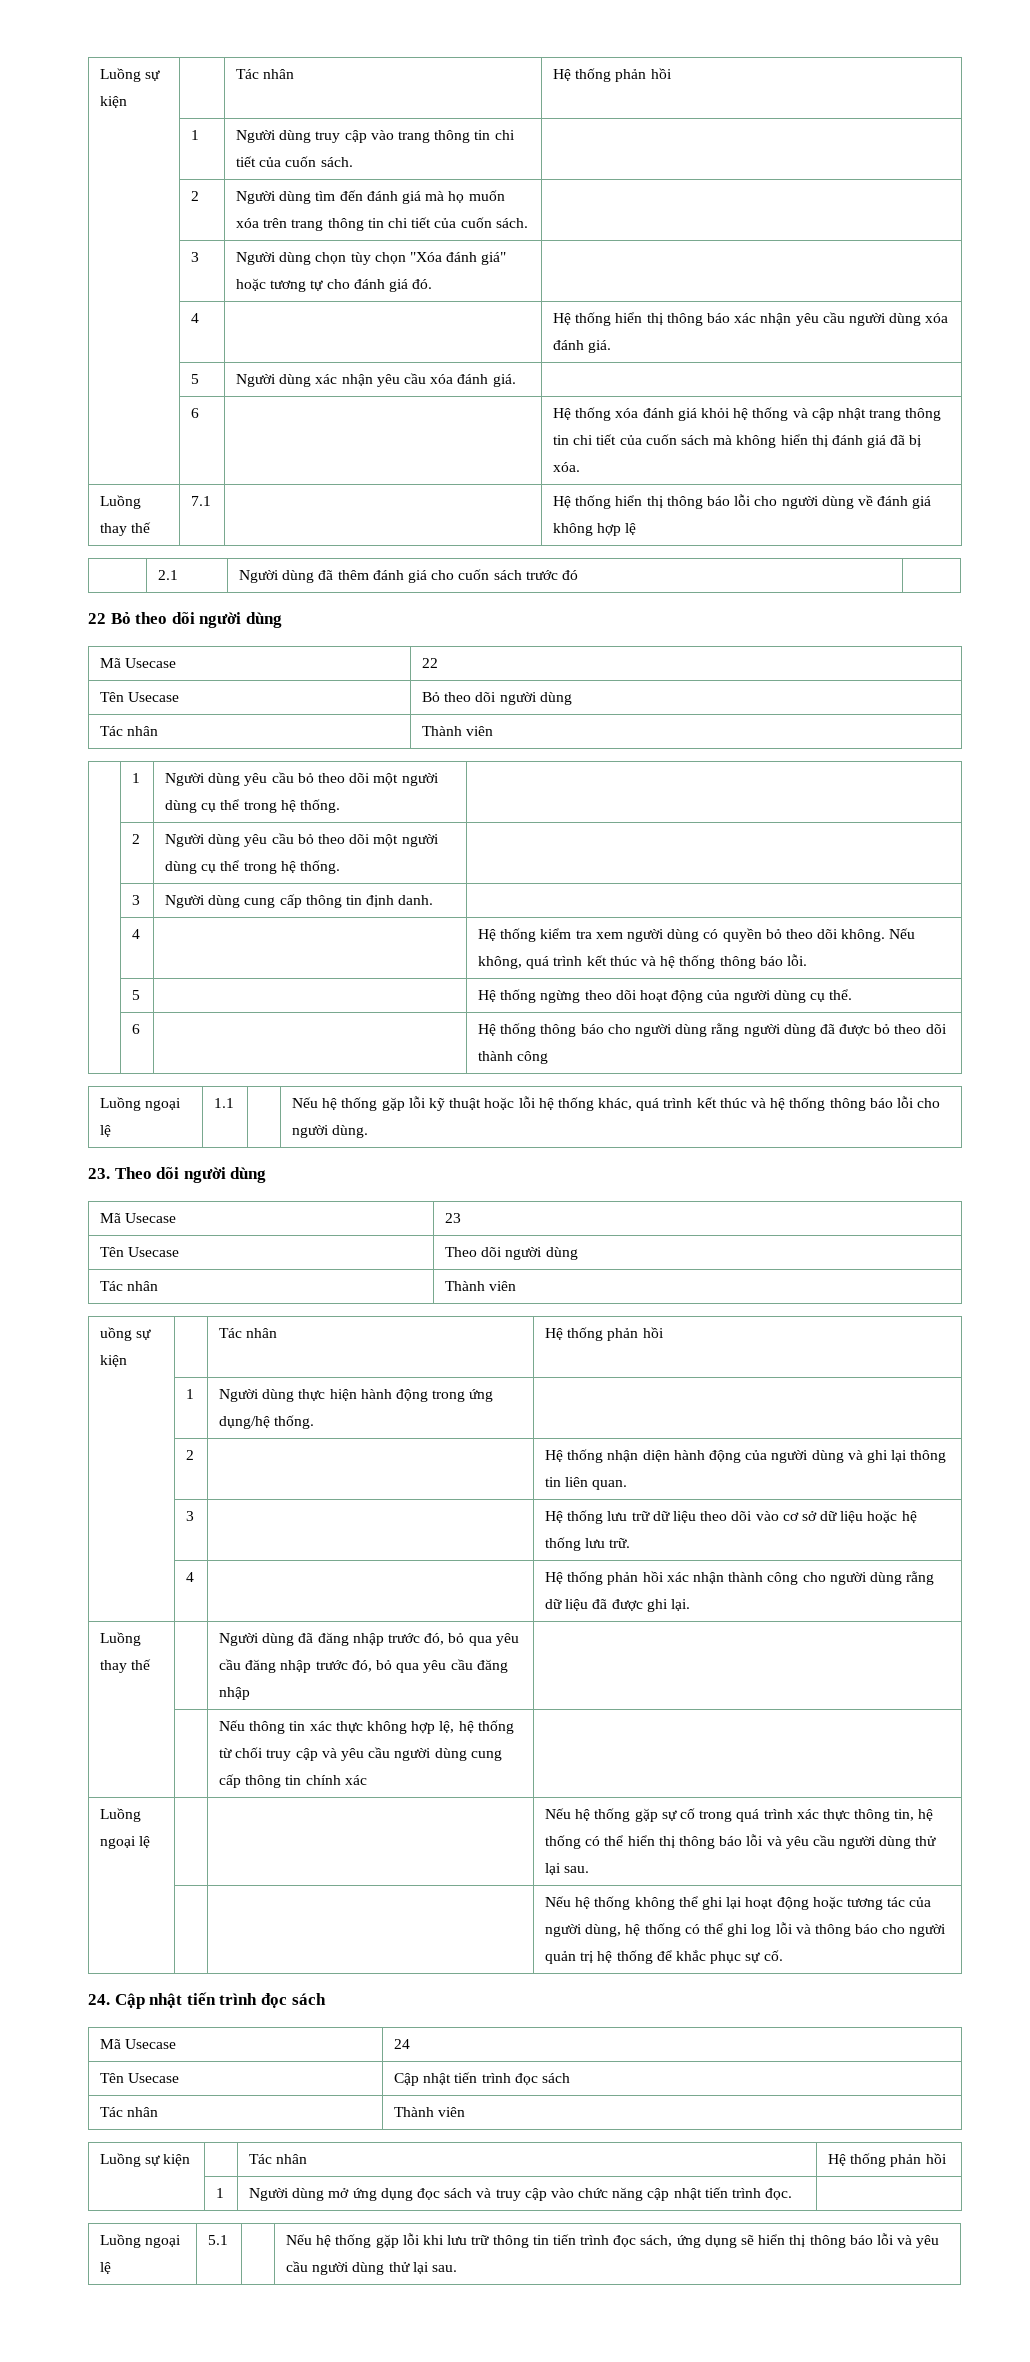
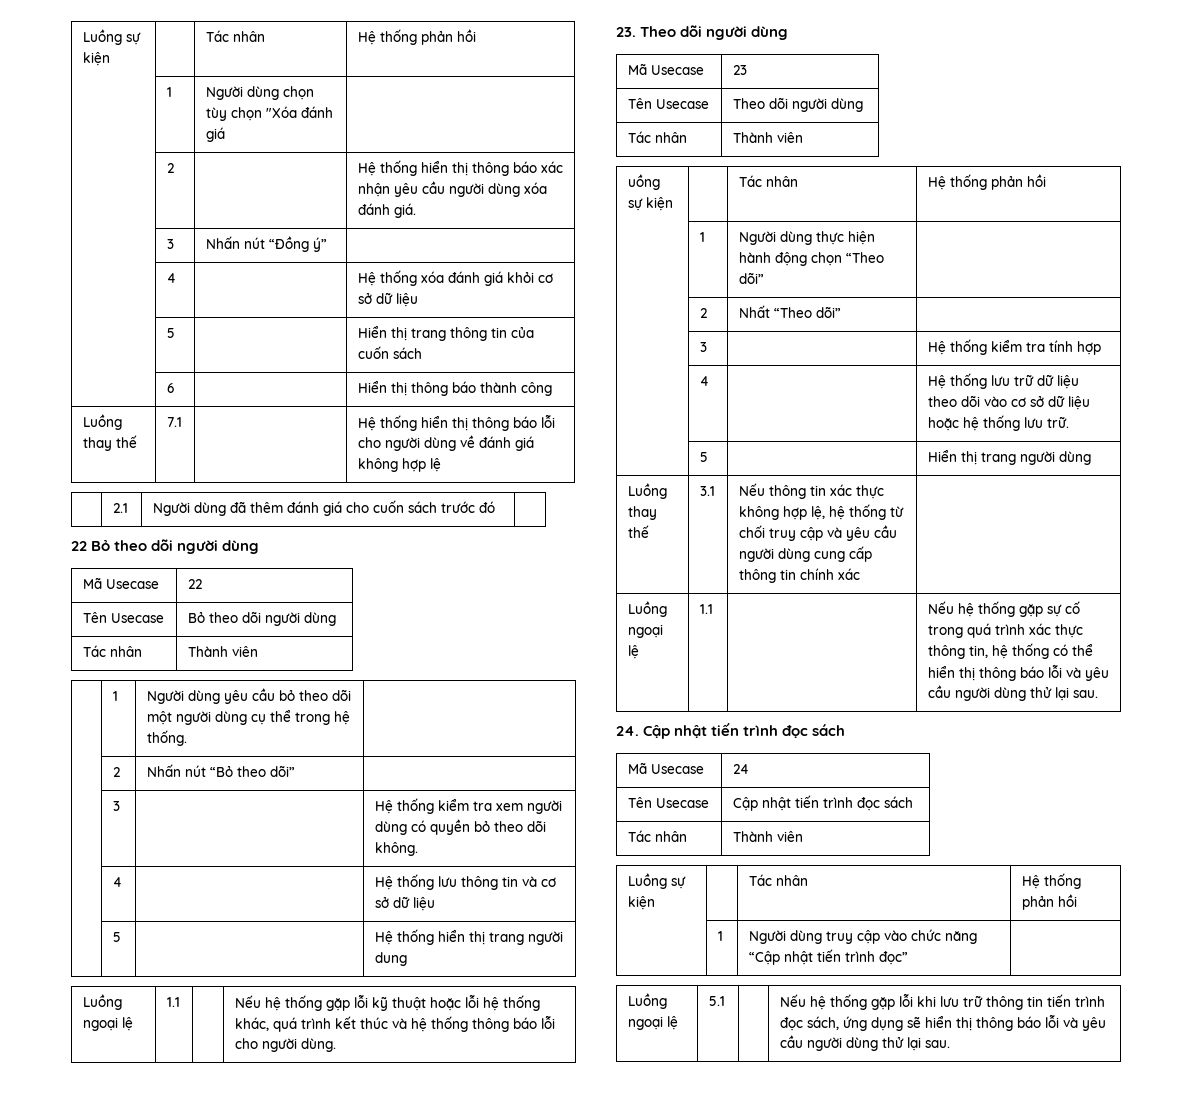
[236,130,515,143] [236,156,353,167] [191,191,200,201] [236,190,505,204] [236,217,528,231] [191,252,200,262] | Người dùng truy cập vào trang thông tin chi tiết của cuốn sách. | // | 2 | Người dùng tìm đến đánh giá mà họ muốn xóa trên trang thông tin chi tiết của cuốn sách. | // | 3 -> (172, 92) none
[481,252,507,265] [236,278,433,292] [191,313,200,323] giá" hoặc tương tự cho đánh giá đó. | // | 4 -> [205,127,225,142] [166,163,174,173] giá | // | 2
[191,374,200,384] [236,373,516,387] [191,408,200,418] 5 | Người dùng xác nhận yêu cầu xóa đánh giá. | // | 6 -> [166,239,174,249] [205,236,327,252] [166,273,176,283] 3 | Nhấn nút “Đồng ý” | // | 4
[733,407,942,421] [553,434,617,445] hệ thống và cập nhật trang thông tin chi tiết -> [537,273,553,283] [357,292,418,307] [166,328,175,338] [357,325,507,341] cơ sở dữ liệu // | 5 | | Hiển thị trang thông tin
[713,434,923,448] [553,462,581,472] mà không hiển thị đánh giá đã bị xóa. -> [166,383,174,393] [357,380,552,396] // | 6 | | Hiển thị thông báo thành công
[165,833,439,847] [165,860,340,874] [132,895,141,905] [165,894,434,908] [132,929,141,939] Người dùng yêu cầu bỏ theo dõi một người dùng cụ thể trong hệ thống. | // | 3 | Người dùng cung cấp thông tin định danh. | // | 4 -> [146,764,295,777] [112,801,120,811] Nhấn nút “Bỏ theo dõi” | // | 3
[889,928,916,939] [478,954,807,969] [132,990,141,1000] [478,989,853,1003] [132,1024,141,1034] [478,1023,947,1037] [478,1051,549,1064] Nếu không, quá trình kết thúc và hệ thống thông báo lỗi. // | 5 | | Hệ thống ngừng theo dõi hoạt động của người dùng cụ thể. // | 6 | | Hệ thống thông báo cho người dùng rằng người dùng đã được bỏ theo dõi thành công -> [112,877,122,887] [374,874,556,890] [374,896,435,911] [112,932,121,942] [374,929,563,945] [374,952,407,966] // | 4 | | Hệ thống lưu thông tin và cơ sở dữ liệu // | 5 | | Hệ thống hiển thị trang người dung
[432,1389,494,1402] [219,1415,315,1429] [186,1450,195,1460] [545,1449,947,1463] [545,1477,628,1490] [186,1511,195,1521] trong ứng dụng/hệ thống. | // | 2 | | Hệ thống nhận diện hành động của người dùng và ghi lại thông tin liên quan. // | 3 -> [810,252,884,266] [738,272,764,284] [699,308,707,318] [738,305,841,318] [699,342,707,352] [927,339,1101,355] [699,376,709,386] chọn “Theo dõi” | // | 2 | Nhất “Theo dõi” | // | 3 | | Hệ thống kiểm tra tính hợp // | 4
[186,1572,195,1582] [545,1571,935,1585] [545,1599,690,1612] [100,1632,142,1646] [100,1659,152,1673] [219,1632,519,1646] [219,1659,508,1673] [219,1687,251,1700] 4 | | Hệ thống phản hồi xác nhận thành công cho người dùng rằng dữ liệu đã được ghi lại. // Luồng thay thế | | Người dùng đã đăng nhập trước đó, bỏ qua yêu cầu đăng nhập trước đó, bỏ qua yêu cầu đăng nhập | // | -> [699,452,708,462] [927,449,1091,465] [627,483,667,499] [627,506,657,520] [627,525,649,538] [699,486,715,496] 5 | | Hiển thị trang người dùng // Luồng thay thế | 3.1
(151, 1842) none -> [699,604,713,614] 1.1
[545,1896,932,1910] [545,1922,947,1937] [545,1950,783,1964] // | | | Nếu hệ thống không thể ghi lại hoạt động hoặc tương tác của người dùng, hệ thống có thể ghi log lỗi và thông báo cho người quản trị hệ thống để khắc phục sự cố. -> (1098, 694) none
[328,2188,492,2201] mở ứng dụng đọc sách và -> (822, 937) none
[647,2187,793,2201] cập nhật tiến trình đọc. -> [748,949,908,965] “Cập nhật tiến trình đọc”

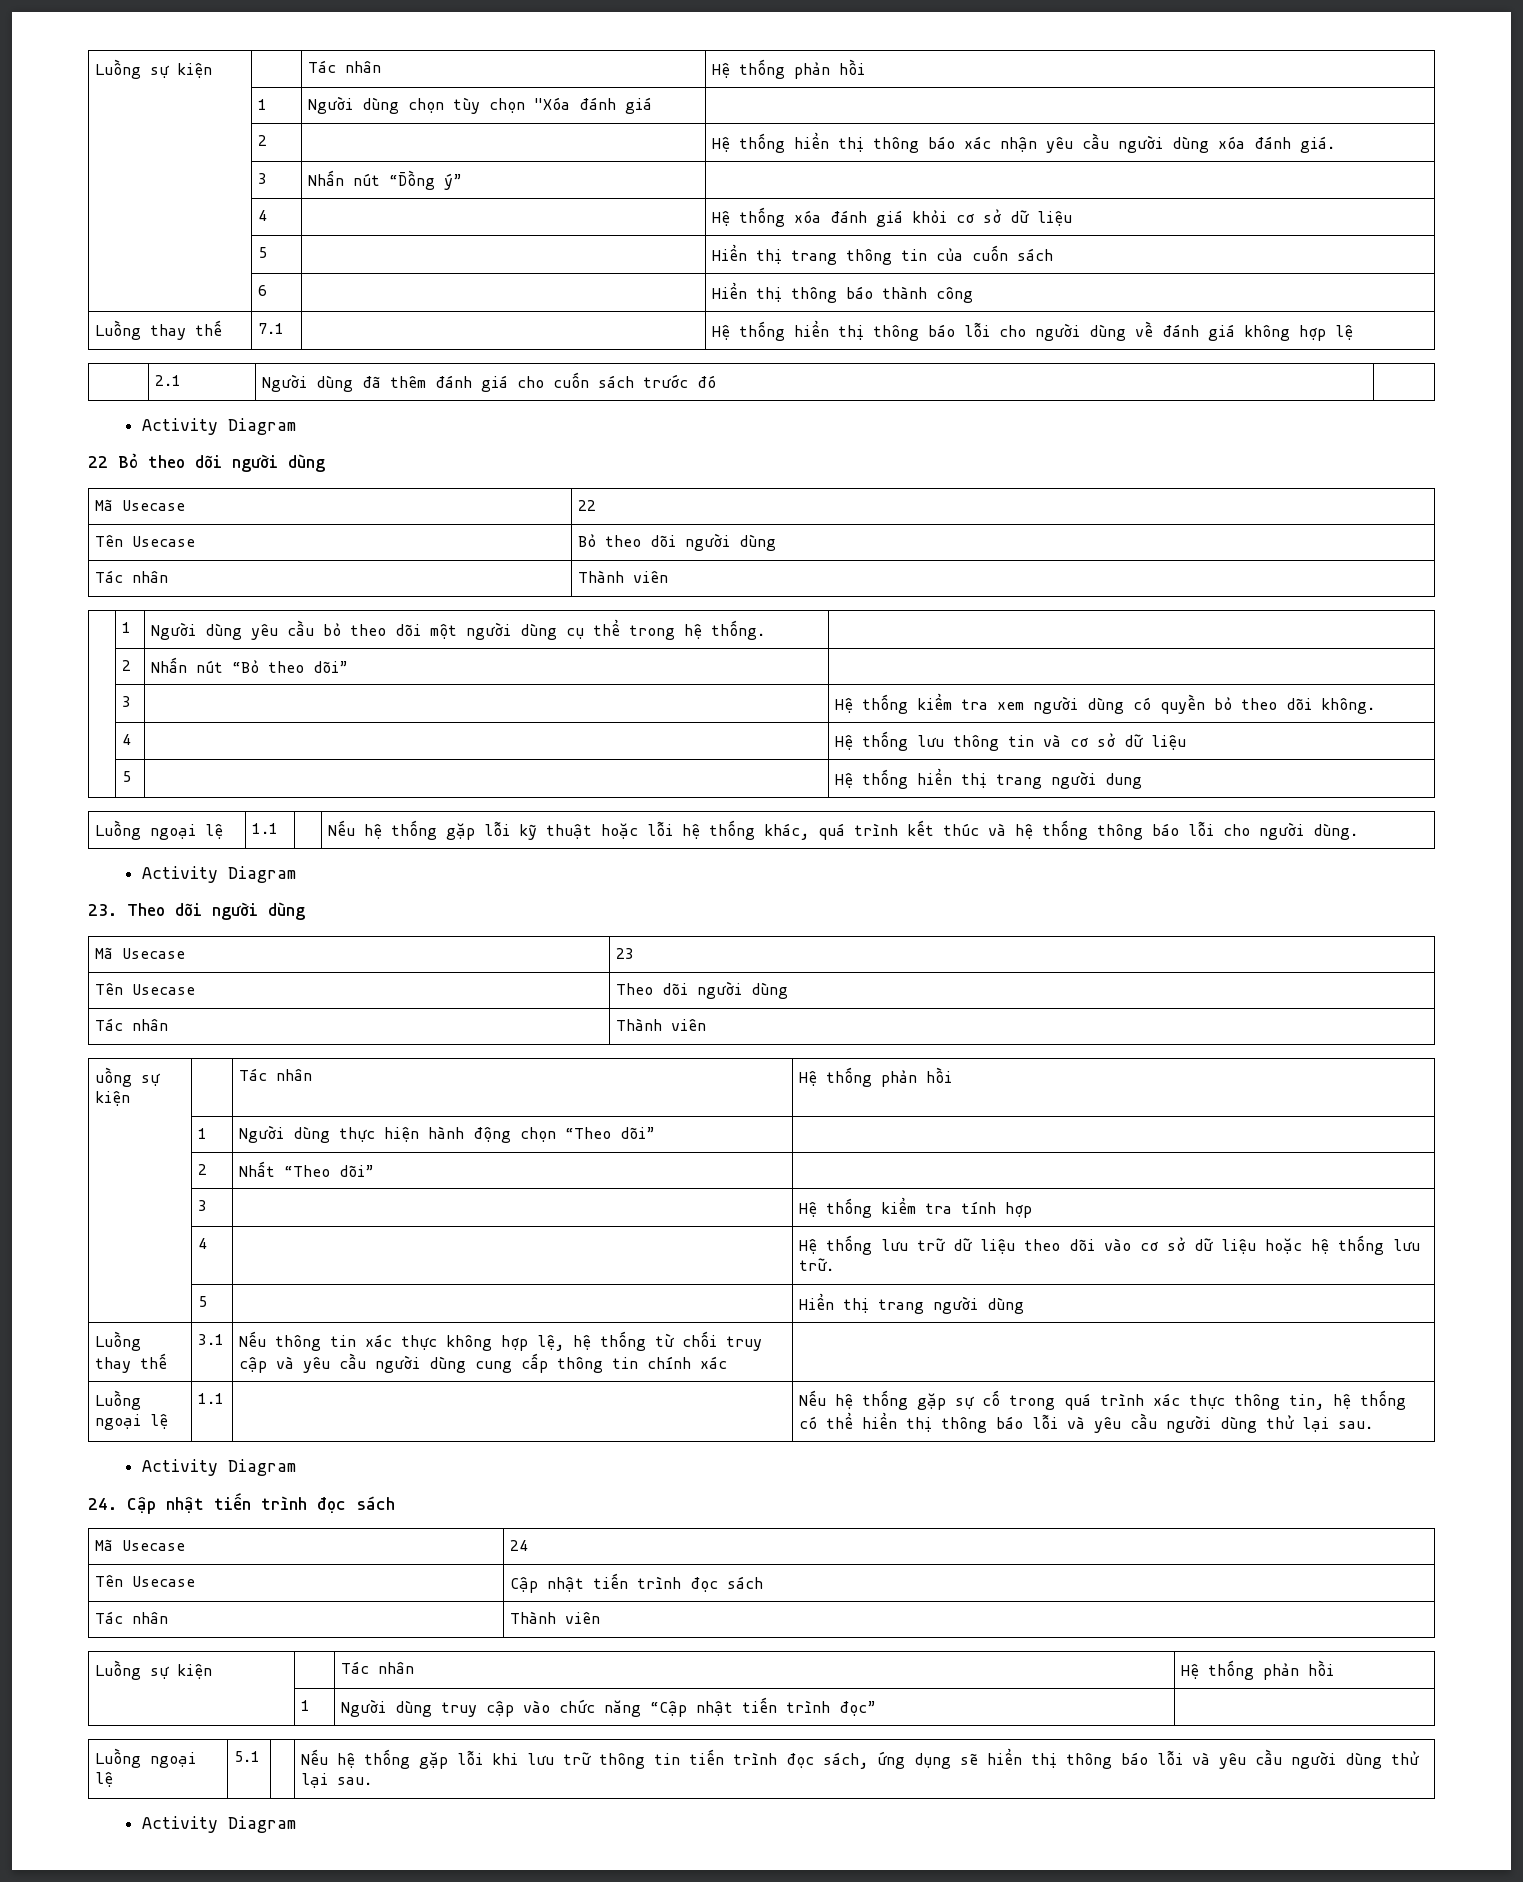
(495, 507) none -> [141,418,296,435] // Activity Diagram
(336, 1045) none -> [141,866,296,883] // Activity Diagram
(1098, 694) none -> [141,1459,296,1476] // Activity Diagram
(950, 1044) none -> [141,1816,296,1833] // Activity Diagram

